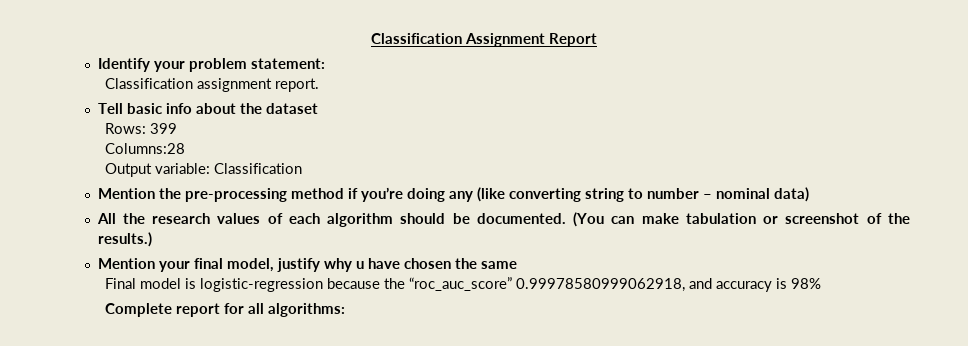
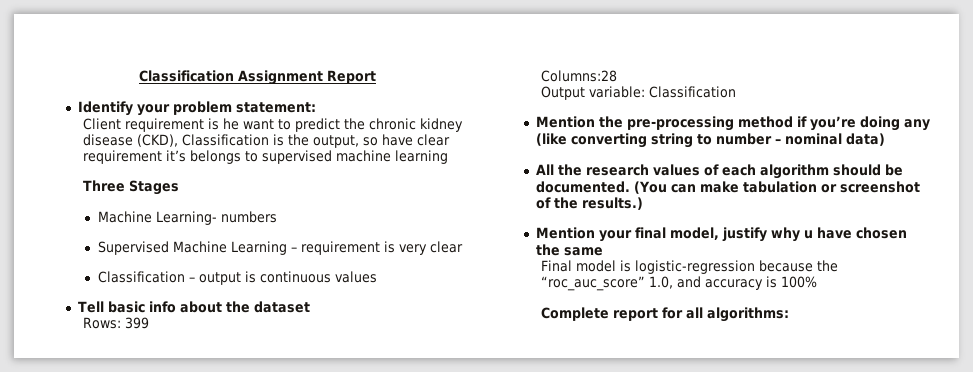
[105,78,320,92] Classification assignment report. -> [82,118,463,132] [82,134,450,148] [82,150,448,164] [82,180,179,195] [97,211,277,225] [97,241,463,255] [97,271,377,285] Client requirement is he want to predict the chronic kidney disease (CKD), Classification is the output, so have clear requirement it’s belongs to supervised machine learning // Three Stages // Machine Learning- numbers // Supervised Machine Learning – requirement is very clear // Classification – output is continuous values
[516,278,686,292] 0.99978580999062918, -> [648,276,673,289] 1.0,
[791,278,822,289] 98% -> [780,276,817,288] 100%

